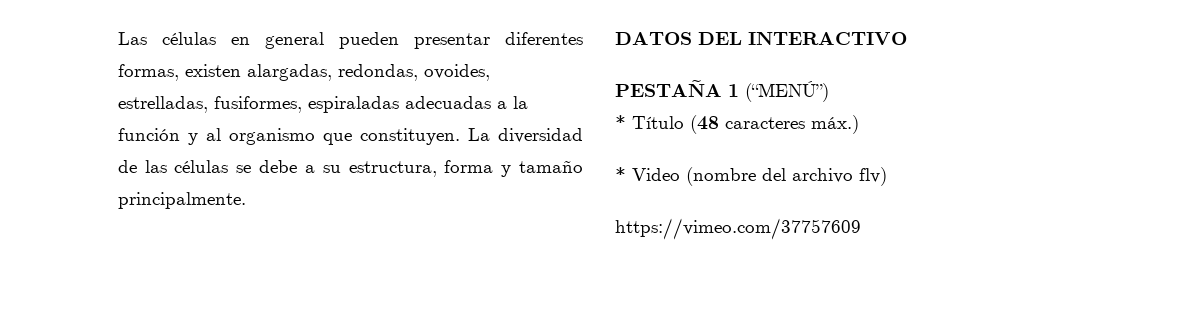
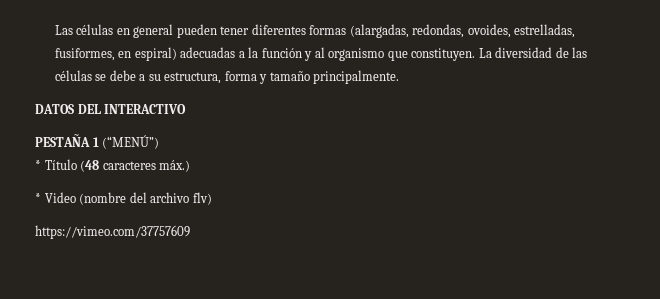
[413,32,583,49] [117,64,332,81] presentar diferentes formas, existen alargadas, -> [220,24,409,38] tener diferentes formas (alargadas,
[307,96,399,113] espiraladas -> [118,47,177,61] en espiral)

